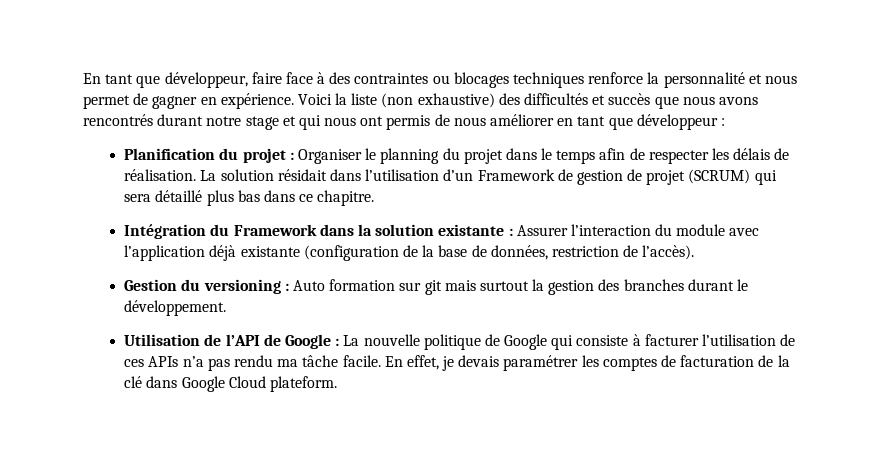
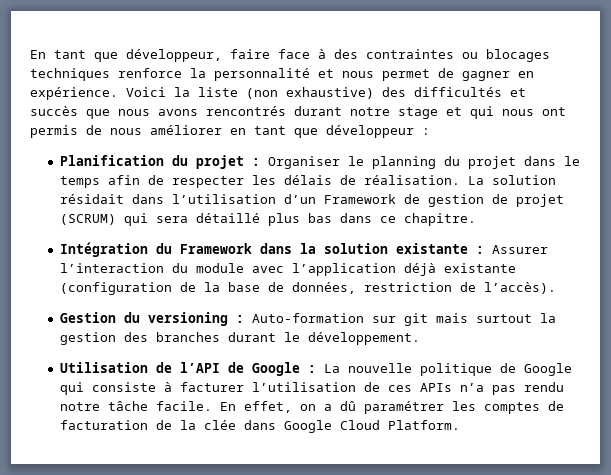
[292,279,396,291] Auto formation -> [251,313,364,323] Auto-formation
[277,359,299,367] ma -> [59,402,100,411] notre
[442,355,500,371] je devais -> [299,401,356,411] on a dû
[124,376,143,388] clé -> [203,420,236,430] clée
[269,376,337,392] plateform. -> [387,420,460,430] Platform.

